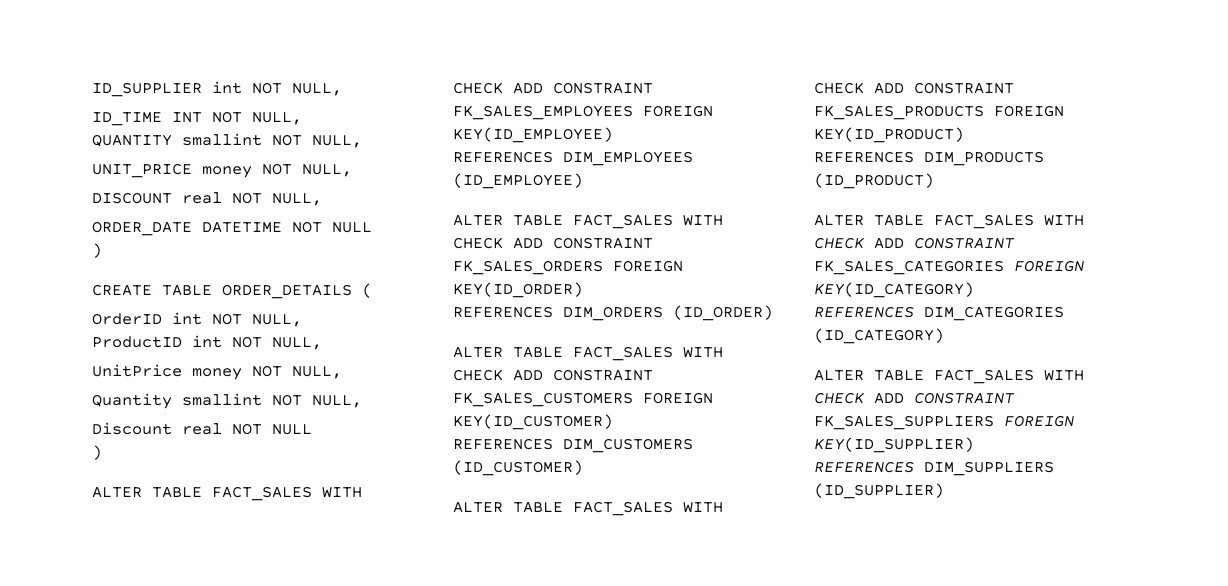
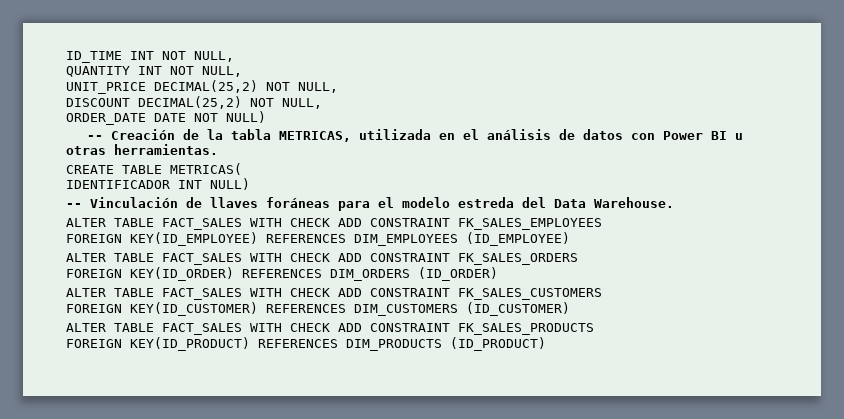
[92,81,342,97] ID_SUPPLIER int NOT NULL, // -> (66, 57) none
[182,133,262,146] smallint -> [138,66,162,75] INT
[202,166,252,178] money -> [154,80,258,93] DECIMAL(25,2)
[182,192,222,204] real -> [138,96,242,109] DECIMAL(25,2)
[202,221,372,233] [92,243,102,258] [92,283,372,299] [92,312,302,327] [92,335,322,350] [92,364,342,380] [92,393,362,409] [92,422,312,435] [92,445,102,460] DATETIME NOT NULL // ) // CREATE TABLE ORDER_DETAILS ( // OrderID int NOT NULL, // ProductID int NOT NULL, // UnitPrice money NOT NULL, // Quantity smallint NOT NULL, // Discount real NOT NULL // ) -> [154,111,266,123] [86,129,743,142] [66,144,218,155] [66,163,242,175] [66,178,250,190] [66,197,674,211] DATE NOT NULL) // -- Creación de la tabla METRICAS, utilizada en el análisis de datos con Power BI u otras herramientas. // CREATE TABLE METRICAS( // IDENTIFICADOR INT NULL) // -- Vinculación de llaves foráneas para el modelo estreda del Data Warehouse.
(633, 112) none -> (602, 224) //
(613, 135) // -> (258, 239) none
(603, 267) none -> (578, 259) //
(583, 290) // -> (234, 274) none
(633, 399) none -> (602, 294) //
(613, 422) // -> (258, 309) none
(984, 112) none -> (594, 329) //
(964, 135) // -> (250, 344) none
[814,214,1084,229] [814,237,1015,249] [814,260,1084,275] [814,282,974,298] [814,306,1064,321] [814,328,944,344] [814,369,1084,384] [814,392,1015,404] [814,415,1074,430] [814,437,974,453] [814,461,1054,476] [814,483,944,499] // ALTER TABLE FACT_SALES WITH CHECK ADD CONSTRAINT FK_SALES_CATEGORIES FOREIGN KEY(ID_CATEGORY) // REFERENCES DIM_CATEGORIES (ID_CATEGORY) // ALTER TABLE FACT_SALES WITH CHECK ADD CONSTRAINT FK_SALES_SUPPLIERS FOREIGN KEY(ID_SUPPLIER) // REFERENCES DIM_SUPPLIERS (ID_SUPPLIER) -> (546, 344) none

